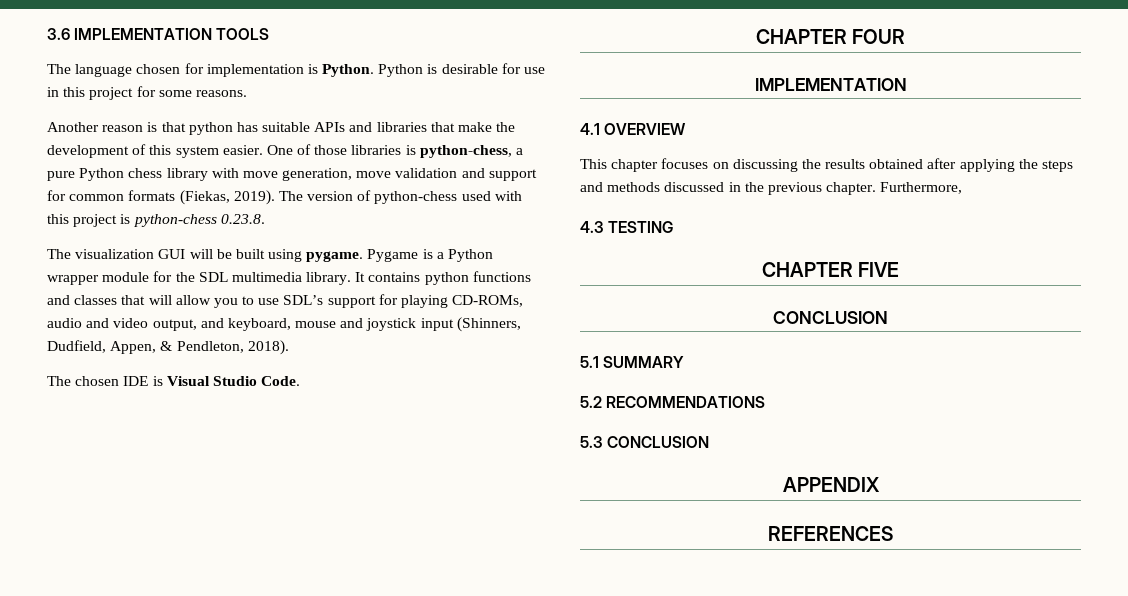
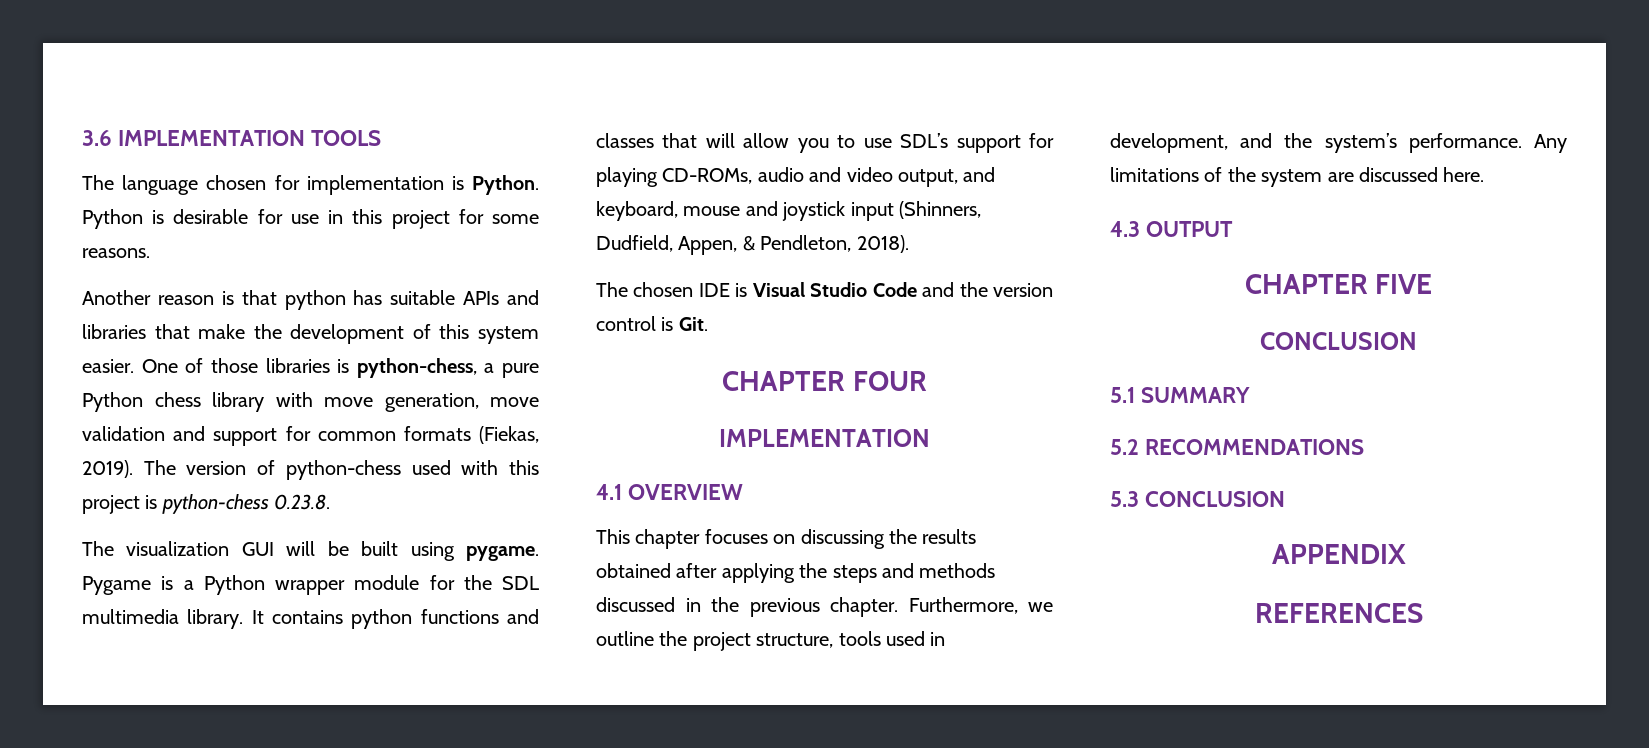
[261,376,301,386] Code. -> [872,282,1053,297] [596,316,708,331] Code and the version control is Git.
(963, 188) none -> [1028,602,1053,612] [596,631,946,651] [1110,133,1567,153] [1110,167,1485,187] we outline the project structure, tools used in development, and the system’s performance. Any limitations of the system are discussed here.
[608,221,674,233] TESTING -> [1146,221,1234,237] OUTPUT

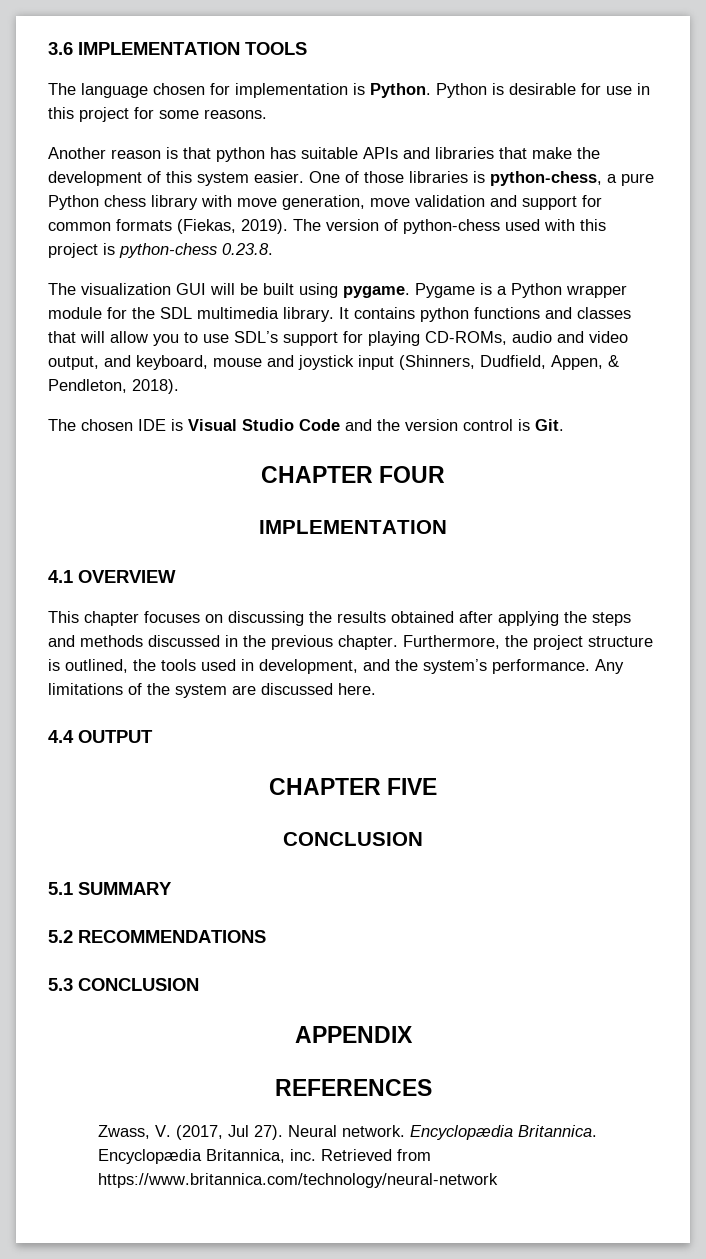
[1028,602,1053,612] [596,631,834,651] we outline the project structure, -> [505,635,653,650] [48,659,156,673] the project structure is outlined, the
[1110,221,1140,237] 4.3 -> [48,730,74,743] 4.4
(1423, 613) none -> [98,1125,598,1140] [98,1149,432,1164] [98,1173,499,1188] // Zwass, V. (2017, Jul 27). Neural network. Encyclopædia Britannica. Encyclopædia Britannica, inc. Retrieved from https://www.britannica.com/technology/neural-network

